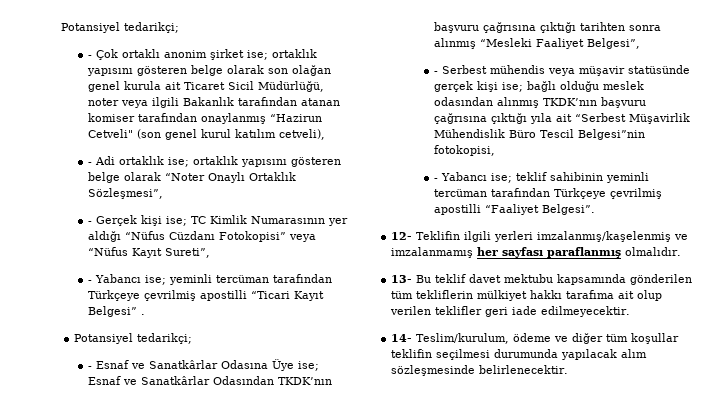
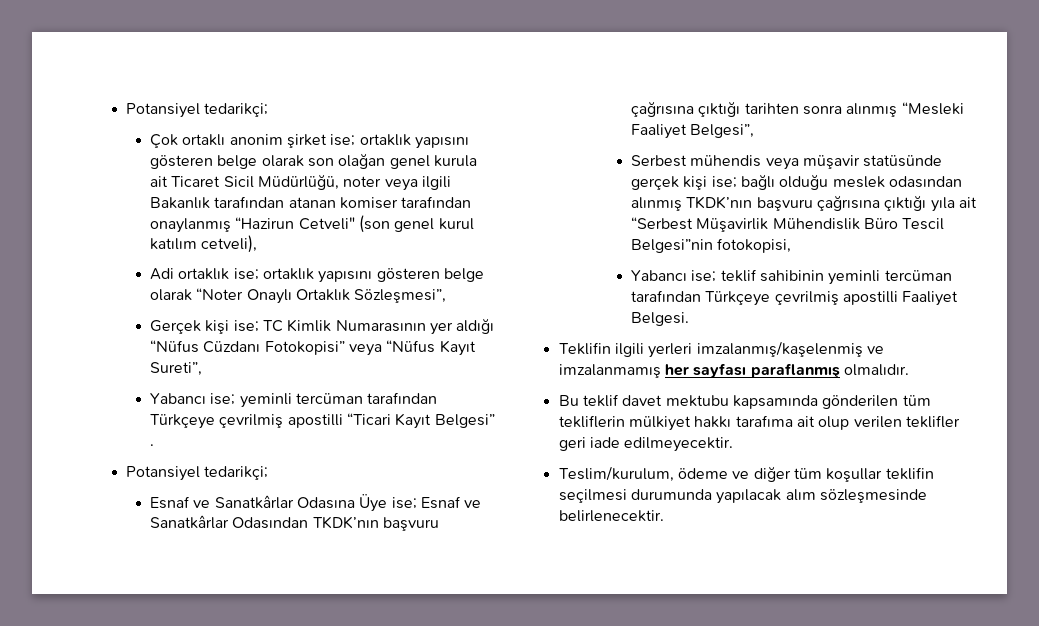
[61,22,180,33] [87,55,92,58] Potansiyel tedarikçi; // - -> [125,103,269,118] Potansiyel tedarikçi; //
[87,162,92,165] - -> (258, 244) none
[87,221,92,224] - -> (447, 296) none
[87,280,92,283] - -> (203, 369) none
[87,366,92,369] - -> (269, 473) none
[433,71,438,74] - -> (755, 131) none
[433,178,438,181] - -> (792, 245) none
[484,204,595,215] [391,232,413,240] “Faaliyet Belgesi”. // 12- -> [902,291,959,306] [631,312,690,326] Faaliyet Belgesi. //
[391,275,413,283] 13- -> (909, 370) none
[391,334,413,342] 14- -> (734, 444) none

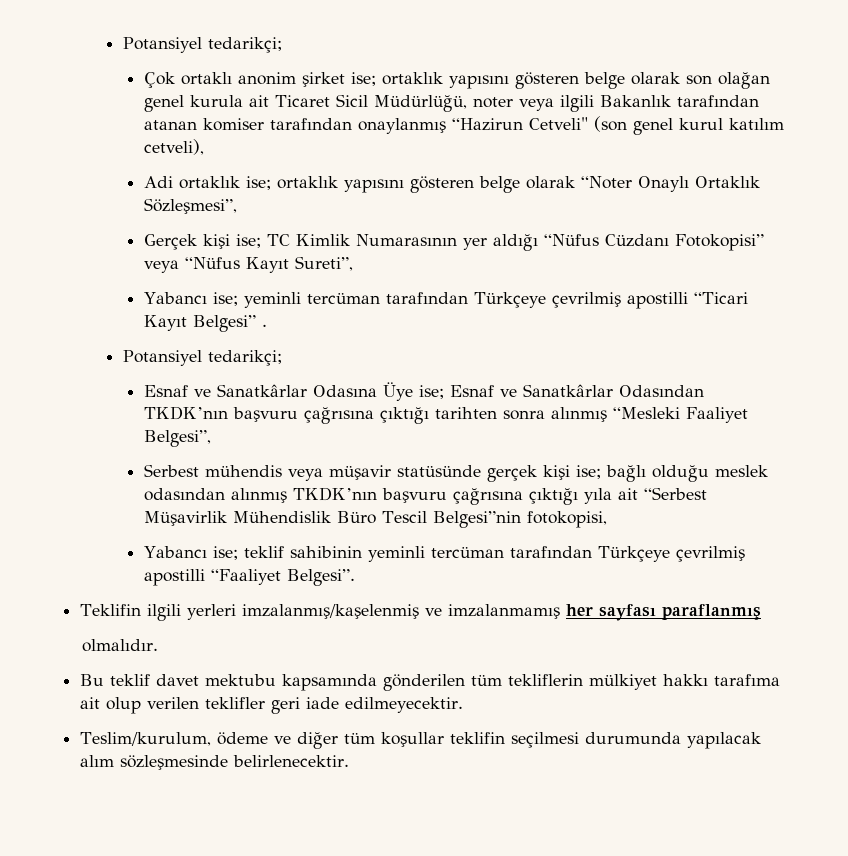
[902,291,959,306] [631,312,690,326] Faaliyet Belgesi. -> [211,569,356,586] “Faaliyet Belgesi”.
(840, 370) none -> (762, 612) //

